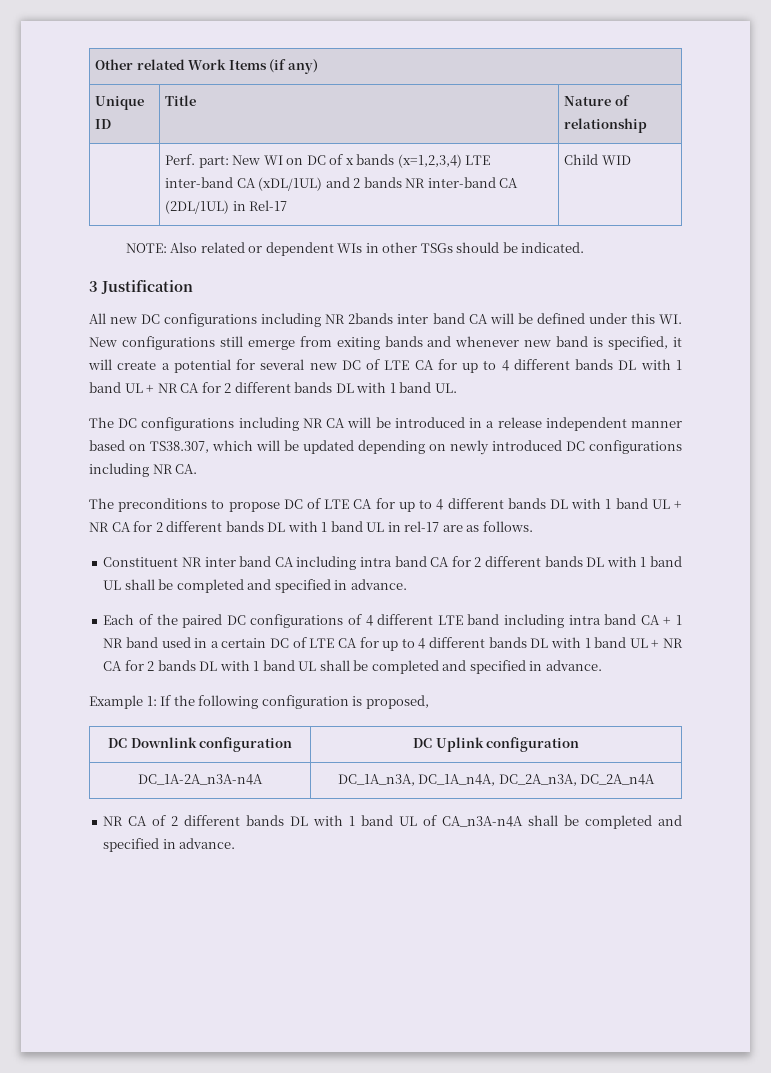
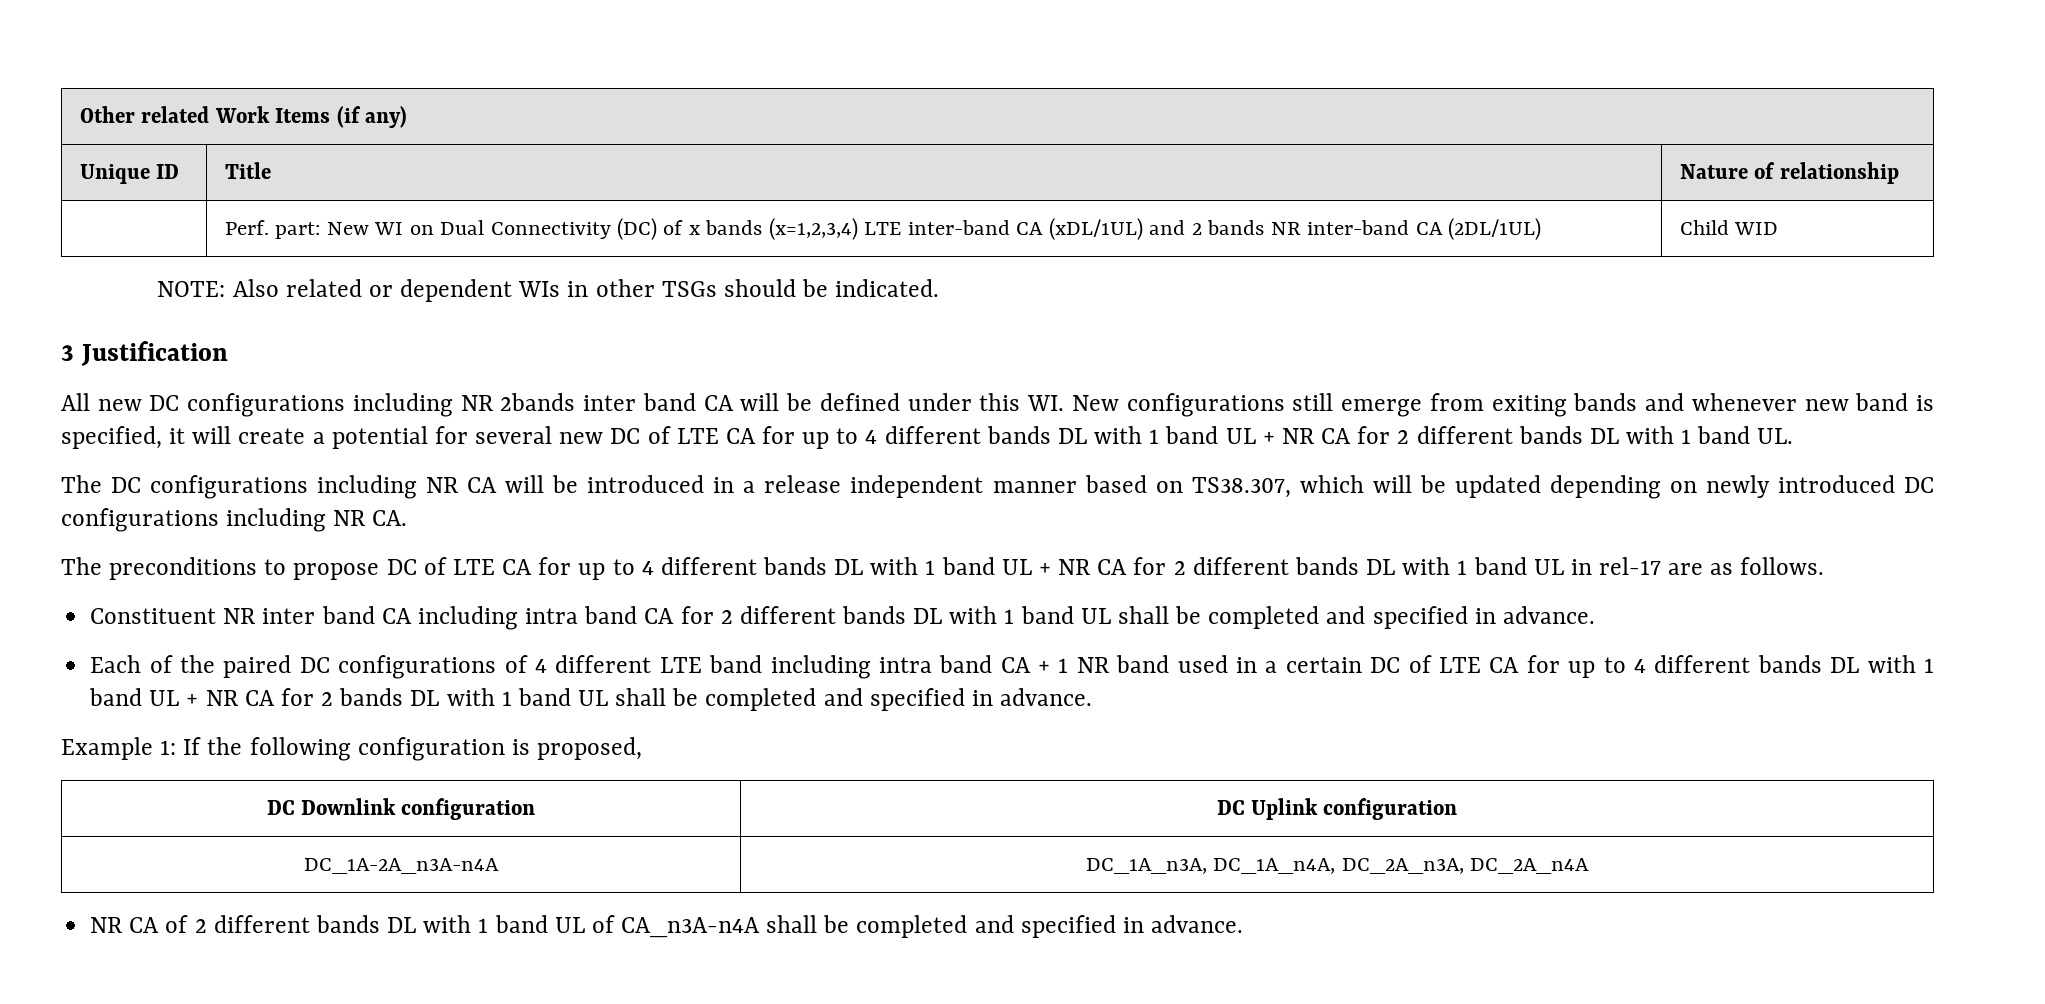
[306,155,326,165] DC -> [440,218,657,240] Dual Connectivity (DC)
[232,200,288,211] in Rel-17 -> (1542, 229) none

